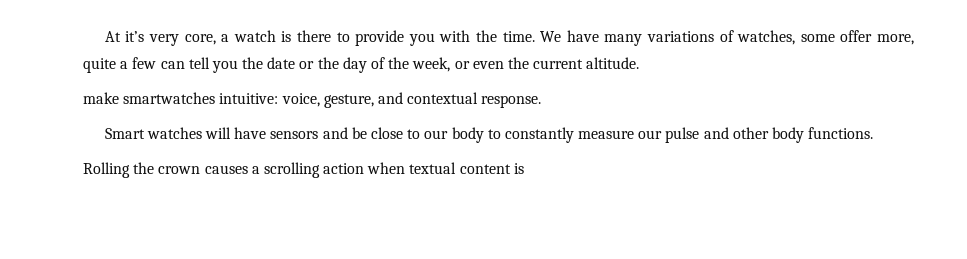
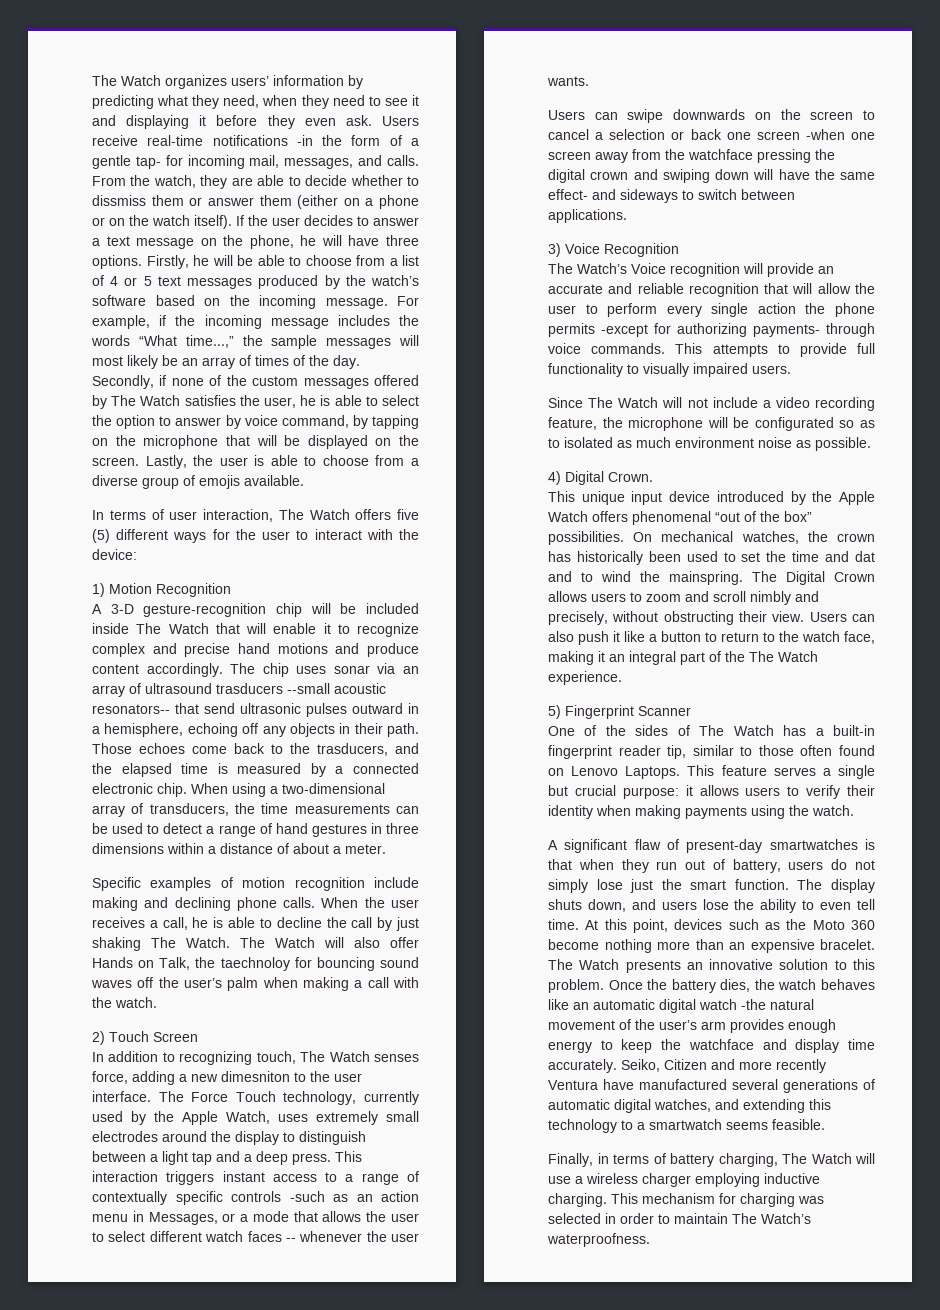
[104,30,915,46] [83,57,640,73] [83,92,542,108] [104,127,874,143] [83,162,524,178] At it’s very core, a watch is there to provide you with the time. We have many variations of watches, some offer more, quite a few can tell you the date or the day of the week, or even the current altitude. // make smartwatches intuitive: voice, gesture, and contextual response. // Smart watches will have sensors and be close to our body to constantly measure our pulse and other body functions. // Rolling the crown causes a scrolling action when textual content is -> [92,75,363,89] [92,95,419,109] [92,115,419,129] [92,135,419,146] [92,155,419,169] [92,175,420,189] [92,195,419,209] [92,215,419,229] [92,235,419,249] [92,255,419,269] [92,275,420,289] [92,295,419,309] [92,315,419,329] [91,335,419,349] [92,355,360,369] [92,375,419,389] [92,395,419,409] [92,415,419,429] [92,435,419,449] [92,455,419,469] [92,475,304,489] [92,509,419,522] [92,529,420,543] [92,549,137,560] [92,583,231,597] [92,603,419,617] [92,623,419,637] [92,643,419,657] [92,663,419,677] [92,683,386,697] [92,703,419,717] [92,723,419,737] [92,743,419,756] [92,763,420,777] [92,783,385,797] [92,803,420,817] [92,823,419,837] [92,843,386,854] [92,877,419,891] [92,897,419,911] [92,917,419,931] [92,937,419,951] [92,957,419,971] [91,977,419,991] [92,997,157,1008] [92,1031,198,1045] [92,1051,419,1065] [92,1071,362,1085] [92,1091,419,1105] [92,1111,419,1125] [92,1131,366,1145] [92,1151,362,1165] [92,1171,419,1185] [92,1191,419,1205] [92,1211,419,1225] [92,1231,419,1242] [547,76,589,86] [548,109,875,123] [548,129,875,140] [548,149,835,163] [548,169,875,183] [548,189,795,203] [548,209,627,223] [548,243,679,257] [548,263,834,277] [548,283,875,297] [548,303,875,317] [548,323,875,337] [548,343,875,357] [548,363,791,377] [548,397,875,411] [548,417,875,431] [548,437,871,451] [548,471,653,485] [548,491,875,505] [548,511,812,525] [548,531,875,545] [548,551,875,565] [548,571,875,585] [548,591,819,605] [548,611,875,625] [548,631,875,645] [548,651,818,665] [548,671,622,685] [548,705,691,719] [548,725,875,736] [548,745,875,759] [548,765,875,779] [548,785,875,799] [548,805,854,819] [548,839,875,853] [548,859,875,873] [548,879,875,893] [548,899,875,913] [548,919,875,933] [548,939,875,953] [548,959,875,973] [548,979,875,993] [548,999,814,1013] [548,1019,836,1033] [548,1039,875,1053] [548,1059,826,1073] [548,1079,875,1093] [548,1099,831,1113] [548,1119,825,1133] [548,1153,875,1167] [548,1173,820,1187] [548,1193,824,1207] [548,1213,811,1224] [547,1233,650,1247] The Watch organizes users’ information by predicting what they need, when they need to see it and displaying it before they even ask. Users receive real-time notifications -in the form of a gentle tap- for incoming mail, messages, and calls. From the watch, they are able to decide whether to dissmiss them or answer them (either on a phone or on the watch itself). If the user decides to answer a text message on the phone, he will have three options. Firstly, he will be able to choose from a list of 4 or 5 text messages produced by the watch’s software based on the incoming message. For example, if the incoming message includes the words “What time...,” the sample messages will most likely be an array of times of the day. Secondly, if none of the custom messages offered by The Watch satisfies the user, he is able to select the option to answer by voice command, by tapping on the microphone that will be displayed on the screen. Lastly, the user is able to choose from a diverse group of emojis available. // In terms of user interaction, The Watch offers five (5) different ways for the user to interact with the device: // 1) Motion Recognition // A 3-D gesture-recognition chip will be included inside The Watch that will enable it to recognize complex and precise hand motions and produce content accordingly. The chip uses sonar via an array of ultrasound trasducers --small acoustic resonators-- that send ultrasonic pulses outward in a hemisphere, echoing off any objects in their path. Those echoes come back to the trasducers, and the elapsed time is measured by a connected electronic chip. When using a two-dimensional array of transducers, the time measurements can be used to detect a range of hand gestures in three dimensions within a distance of about a meter. // Specific examples of motion recognition include making and declining phone calls. When the user receives a call, he is able to decline the call by just shaking The Watch. The Watch will also offer Hands on Talk, the taechnoloy for bouncing sound waves off the user’s palm when making a call with the watch. // 2) Touch Screen // In addition to recognizing touch, The Watch senses force, adding a new dimesniton to the user interface. The Force Touch technology, currently used by the Apple Watch, uses extremely small electrodes around the display to distinguish between a light tap and a deep press. This interaction triggers instant access to a range of contextually specific controls -such as an action menu in Messages, or a mode that allows the user to select different watch faces -- whenever the user wants. // Users can swipe downwards on the screen to cancel a selection or back one screen -when one screen away from the watchface pressing the digital crown and swiping down will have the same effect- and sideways to switch between applications. // 3) Voice Recognition // The Watch’s Voice recognition will provide an accurate and reliable recognition that will allow the user to perform every single action the phone permits -except for authorizing payments- through voice commands. This attempts to provide full functionality to visually impaired users. // Since The Watch will not include a video recording feature, the microphone will be configurated so as to isolated as much environment noise as possible. // 4) Digital Crown. // This unique input device introduced by the Apple Watch offers phenomenal “out of the box” possibilities. On mechanical watches, the crown has historically been used to set the time and dat and to wind the mainspring. The Digital Crown allows users to zoom and scroll nimbly and precisely, without obstructing their view. Users can also push it like a button to return to the watch face, making it an integral part of the The Watch experience. // 5) Fingerprint Scanner // One of the sides of The Watch has a built-in fingerprint reader tip, similar to those often found on Lenovo Laptops. This feature serves a single but crucial purpose: it allows users to verify their identity when making payments using the watch. // A significant flaw of present-day smartwatches is that when they run out of battery, users do not simply lose just the smart function. The display shuts down, and users lose the ability to even tell time. At this point, devices such as the Moto 360 become nothing more than an expensive bracelet. The Watch presents an innovative solution to this problem. Once the battery dies, the watch behaves like an automatic digital watch -the natural movement of the user’s arm provides enough energy to keep the watchface and display time accurately. Seiko, Citizen and more recently Ventura have manufactured several generations of automatic digital watches, and extending this technology to a smartwatch seems feasible. // Finally, in terms of battery charging, The Watch will use a wireless charger employing inductive charging. This mechanism for charging was selected in order to maintain The Watch’s waterproofness.

